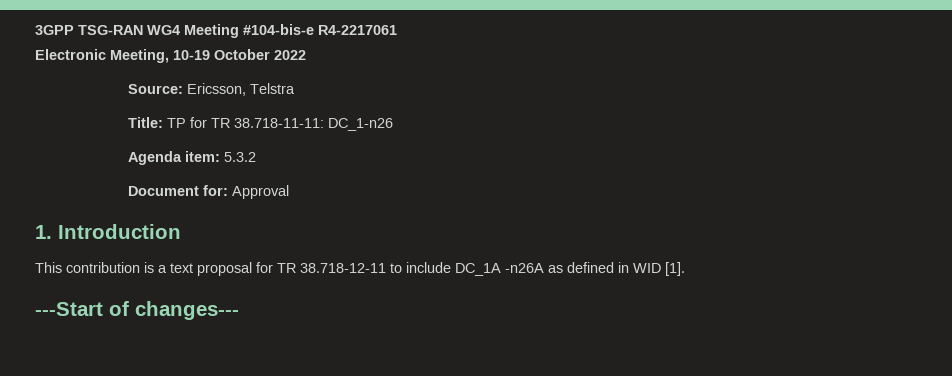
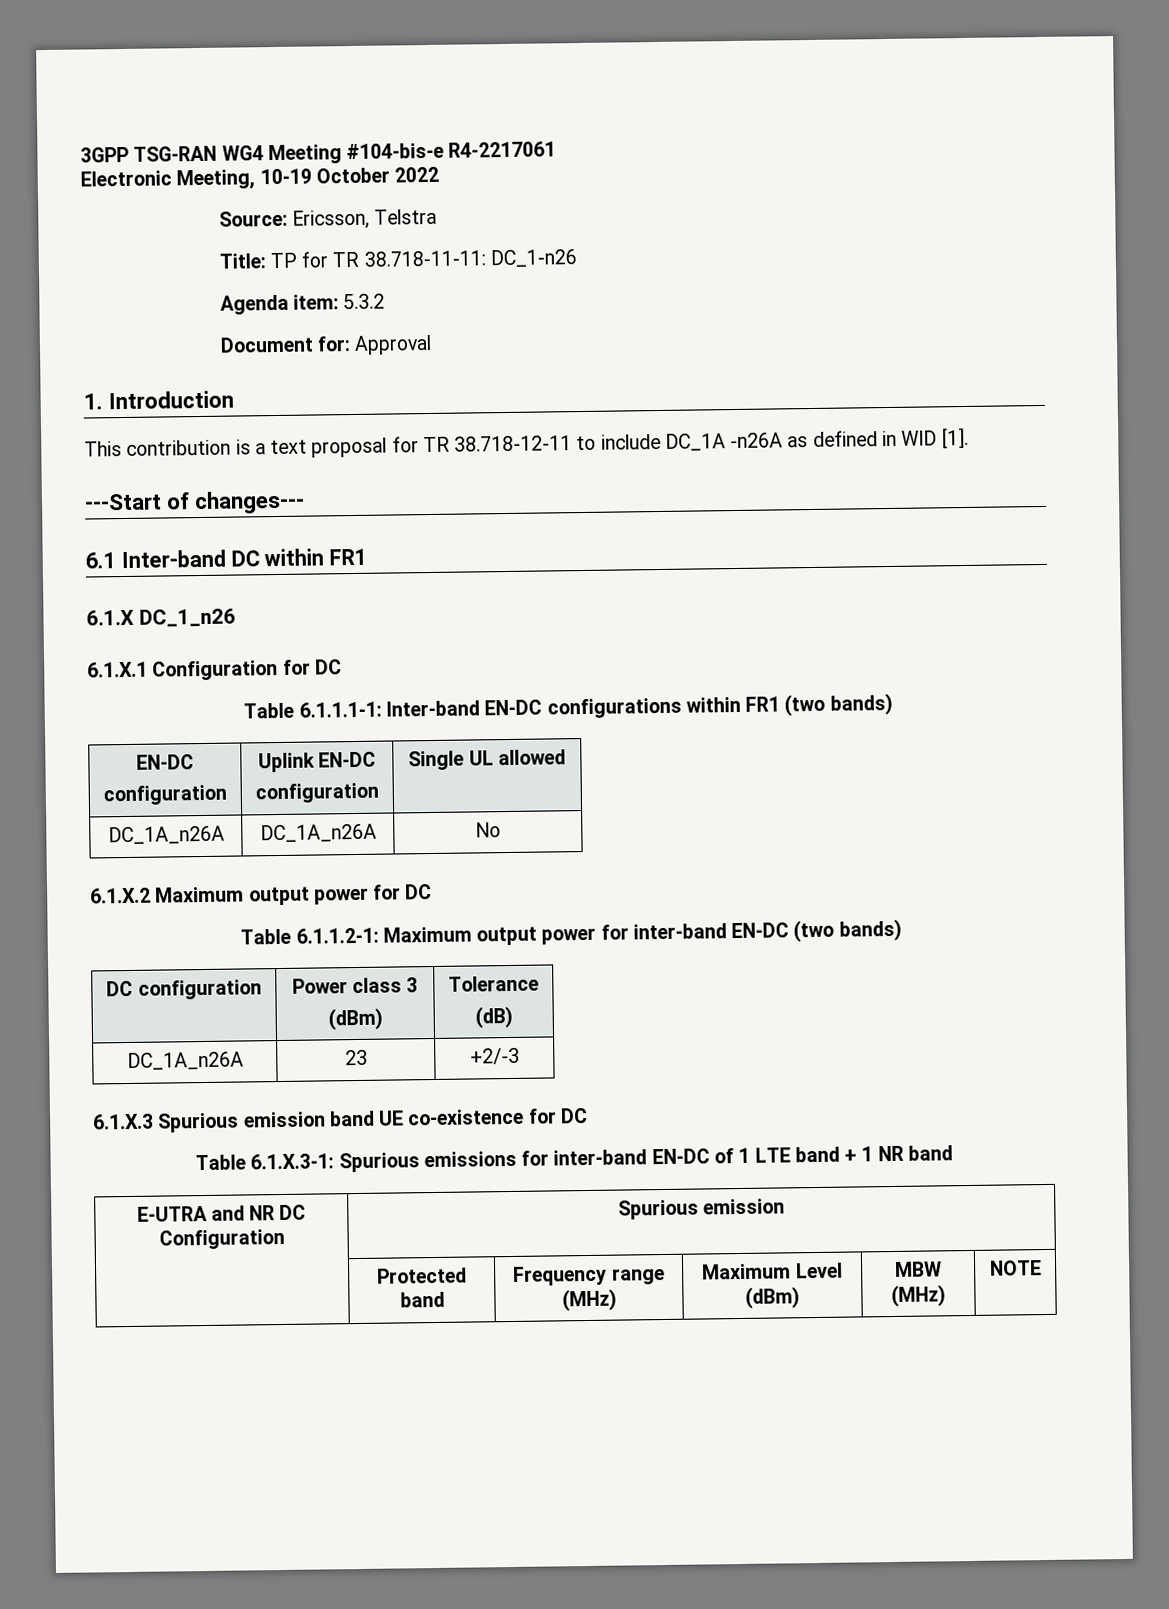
(239, 310) none -> [85,548,368,569] [86,608,236,627] [87,659,342,681] [243,692,893,719] [136,754,194,770] [103,784,227,806] [257,751,377,773] [255,782,379,804] [408,749,566,771] [107,825,225,845] [259,823,377,843] [475,822,501,838] [90,884,433,906] [240,918,902,946] [106,979,262,1000] [291,977,419,994] [327,1007,383,1031] [448,975,539,992] [474,1005,513,1029] [126,1051,244,1071] [344,1049,368,1066] [469,1047,520,1065] [93,1107,588,1133] [195,1145,953,1173] [136,1204,307,1222] [158,1228,285,1250] [617,1198,786,1220] [377,1267,467,1284] [399,1291,445,1308] [513,1265,665,1286] [561,1288,617,1312] [702,1262,843,1280] [745,1286,800,1309] [895,1261,942,1277] [891,1284,946,1308] [989,1260,1042,1276] // 6.1 Inter-band DC within FR1 // 6.1.X DC_1_n26 // 6.1.X.1 Configuration for DC // Table 6.1.1.1-1: Inter-band EN-DC configurations within FR1 (two bands) // EN-DC // configuration | Uplink EN-DC // configuration | Single UL allowed // DC_1A_n26A | DC_1A_n26A | No // 6.1.X.2 Maximum output power for DC // Table 6.1.1.2-1: Maximum output power for inter-band EN-DC (two bands) // DC configuration | Power class 3 // (dBm) | Tolerance // (dB) // DC_1A_n26A | 23 | +2/-3 // 6.1.X.3 Spurious emission band UE co-existence for DC // Table 6.1.X.3-1: Spurious emissions for inter-band EN-DC of 1 LTE band + 1 NR band // E-UTRA and NR DC Configuration | Spurious emission // | Protected band | Frequency range (MHz) | Maximum Level (dBm) | MBW (MHz) | NOTE

